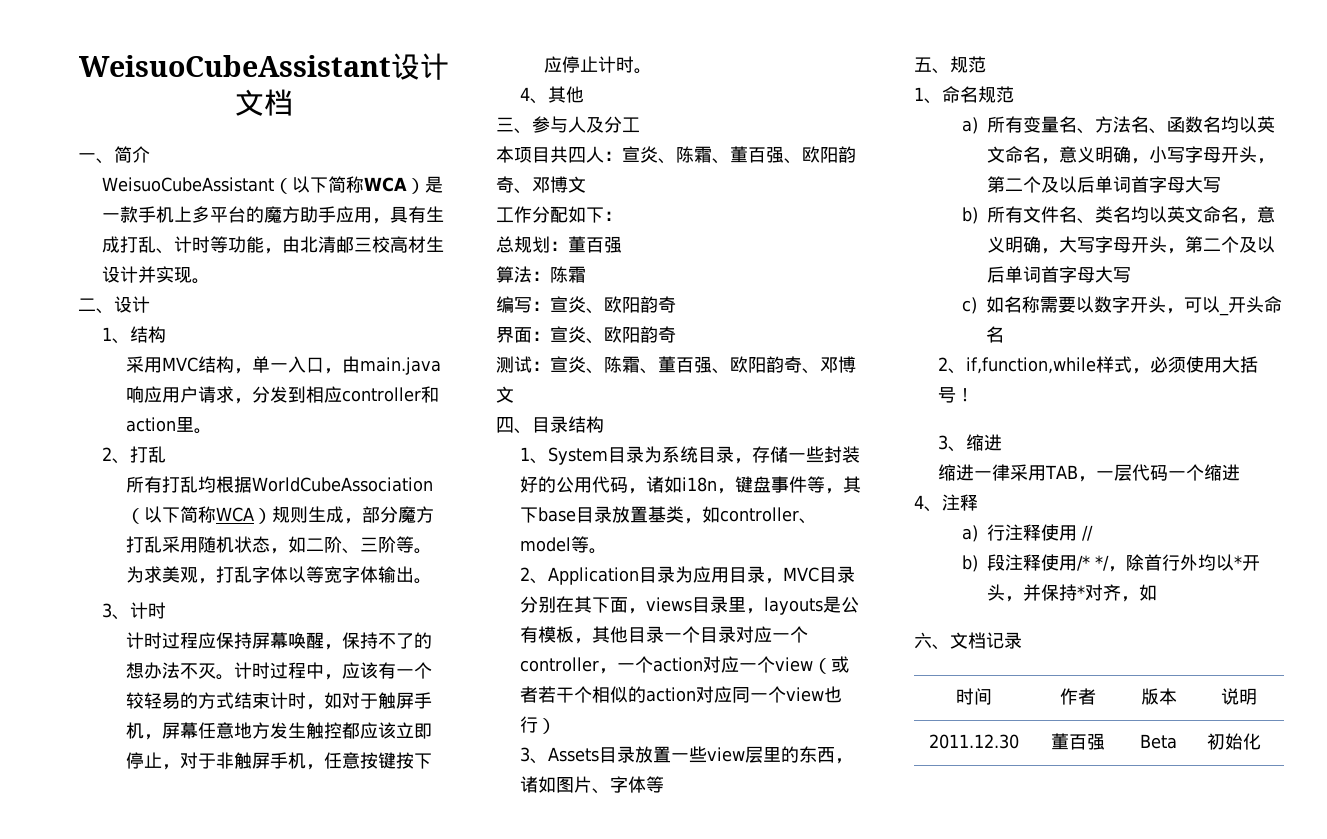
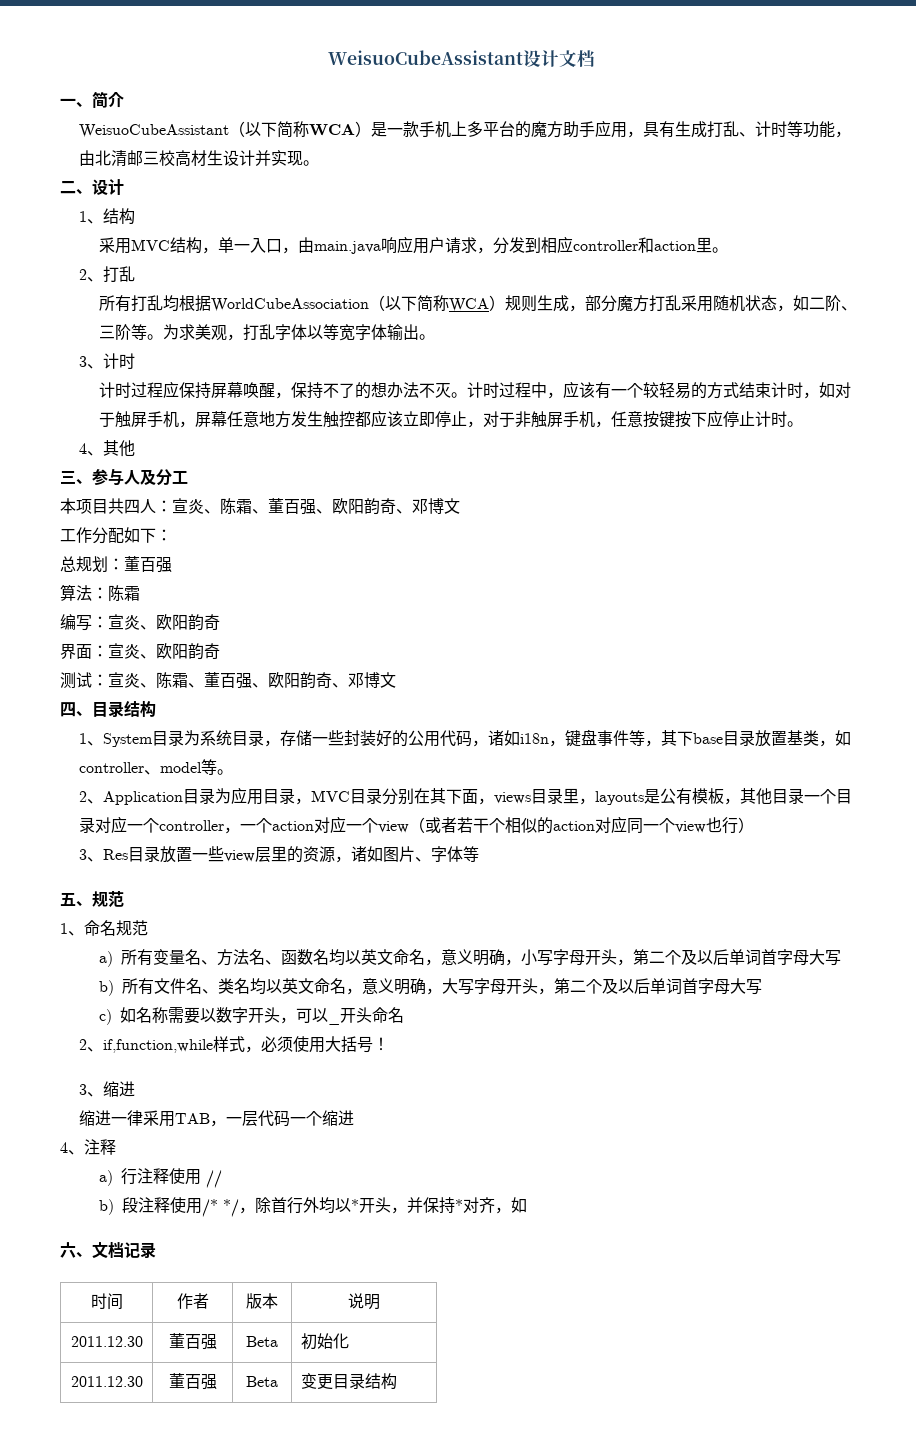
[548,747,600,762] Assets -> [103,849,129,860] Res
[799,746,836,763] 东西 -> [303,846,336,863] 资源
(1261, 741) none -> [70,1376,143,1387] [168,1373,217,1390] [246,1376,278,1387] [300,1373,397,1390] // 2011.12.30 | 董百强 | Beta | 变更目录结构

